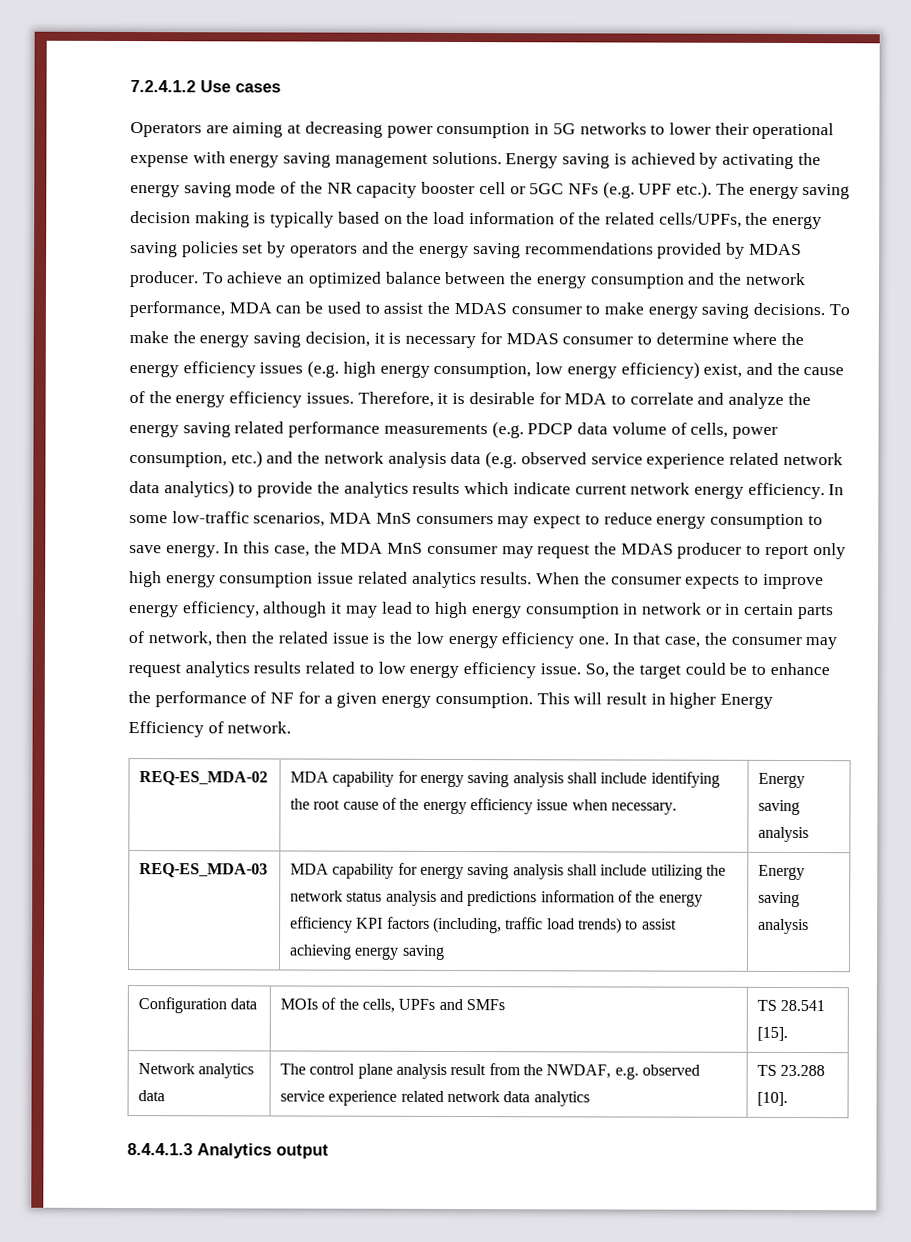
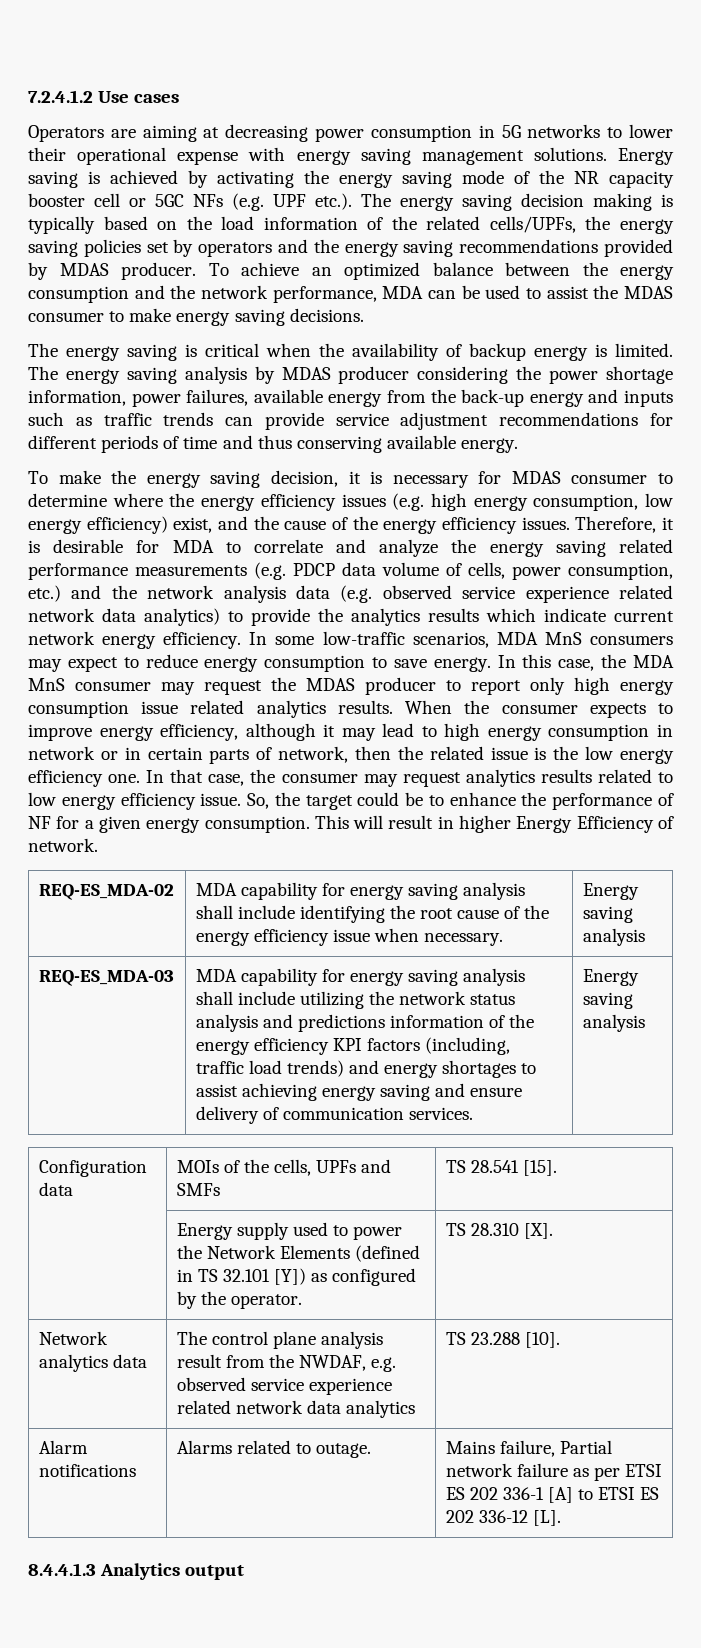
(826, 309) none -> [28,343,673,361] [28,366,673,384] [28,389,674,407] [28,412,673,430] [28,435,519,453] // The energy saving is critical when the availability of backup energy is limited. The energy saving analysis by MDAS producer considering the power shortage information, power failures, available energy from the back-up energy and inputs such as traffic trends can provide service adjustment recommendations for different periods of time and thus conserving available energy. //
(623, 925) none -> [348,1060,517,1078] and energy shortages
(445, 952) none -> [435,1083,523,1097] [195,1106,473,1124] and ensure delivery of communication services.
(789, 1033) none -> [176,1222,403,1240] [176,1245,420,1262] [176,1268,417,1286] [176,1291,302,1309] [445,1223,553,1239] // | Energy supply used to power the Network Elements (defined in TS 32.101 [Y]) as configured by the operator. | TS 28.310 [X].
(789, 1098) none -> [38,1440,88,1454] [38,1464,136,1477] [176,1440,371,1458] [445,1440,612,1457] [445,1463,663,1481] [445,1487,660,1503] [445,1510,561,1526] // Alarm notifications | Alarms related to outage. | Mains failure, Partial network failure as per ETSI ES 202 336-1 [A] to ETSI ES 202 336-12 [L].

